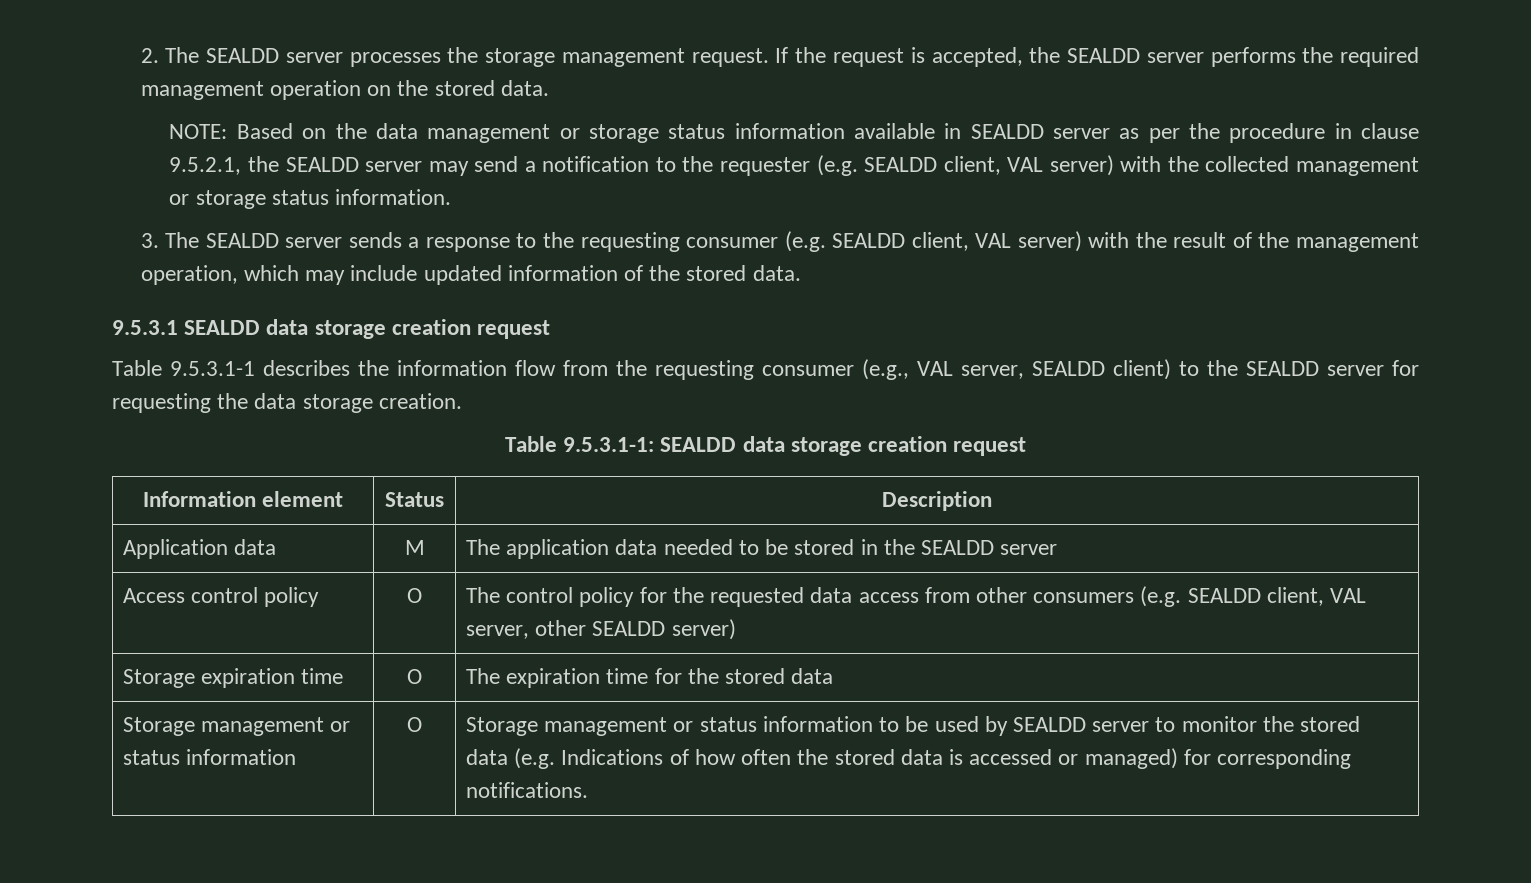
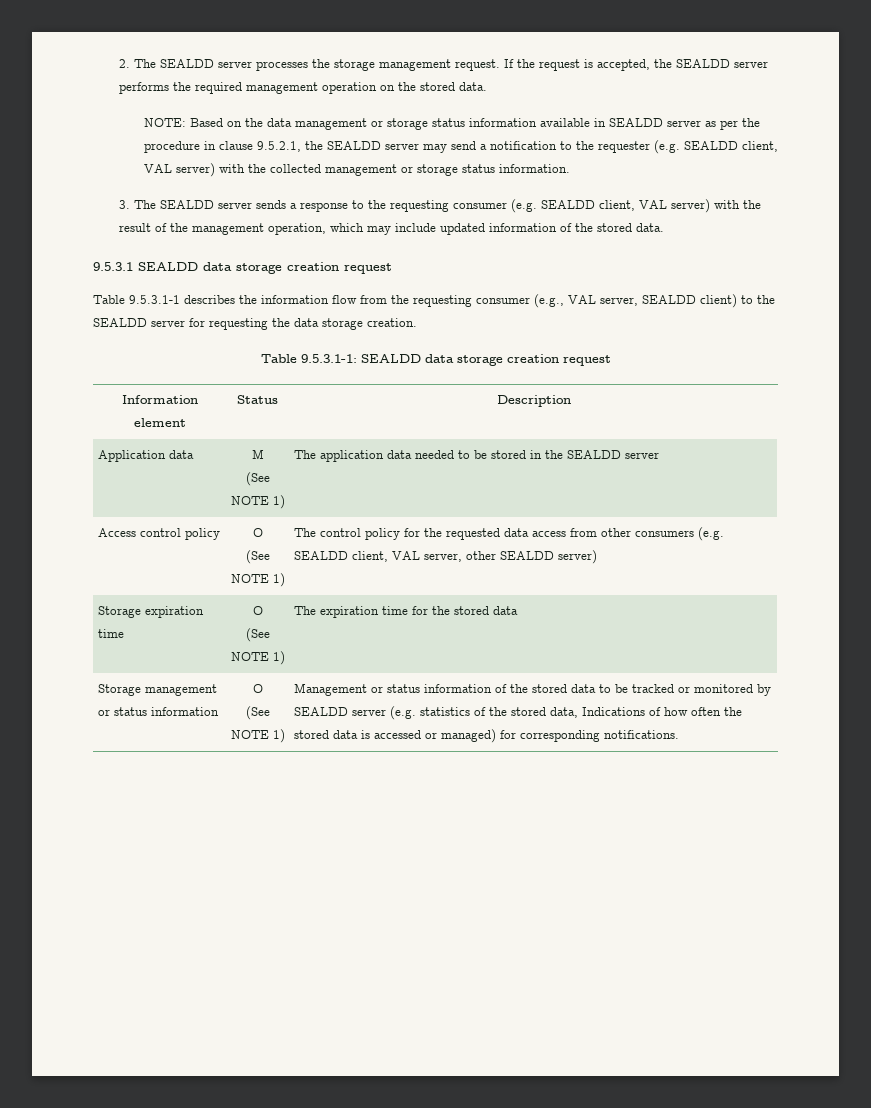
(425, 547) none -> [245,472,270,486] [230,495,285,509] // (See NOTE 1)
(422, 595) none -> [245,550,270,564] [230,573,285,587] // (See NOTE 1)
(422, 676) none -> [245,628,270,642] [230,651,285,665] // (See NOTE 1)
[466,716,1360,736] [466,748,556,769] | Storage management or status information to be used by SEALDD server to monitor the stored data (e.g. -> [245,706,270,720] [230,729,285,743] [294,683,772,696] [294,706,579,720] // (See NOTE 1) | Management or status information of the stored data to be tracked or monitored by SEALDD server (e.g. statistics of the stored data,

